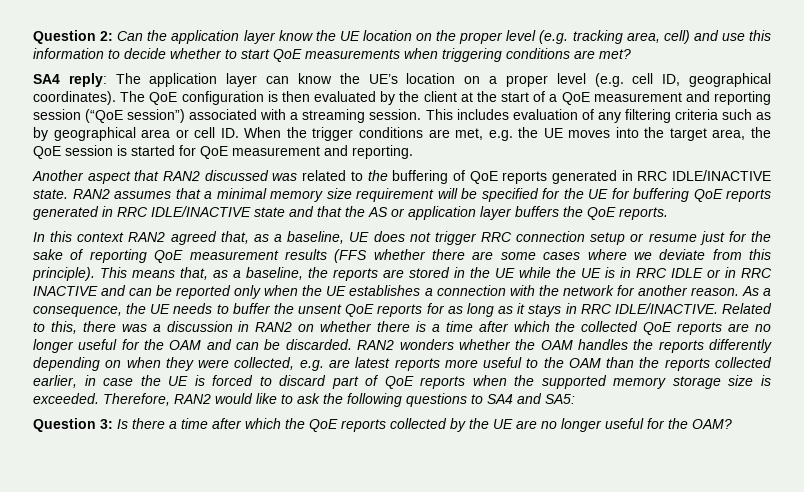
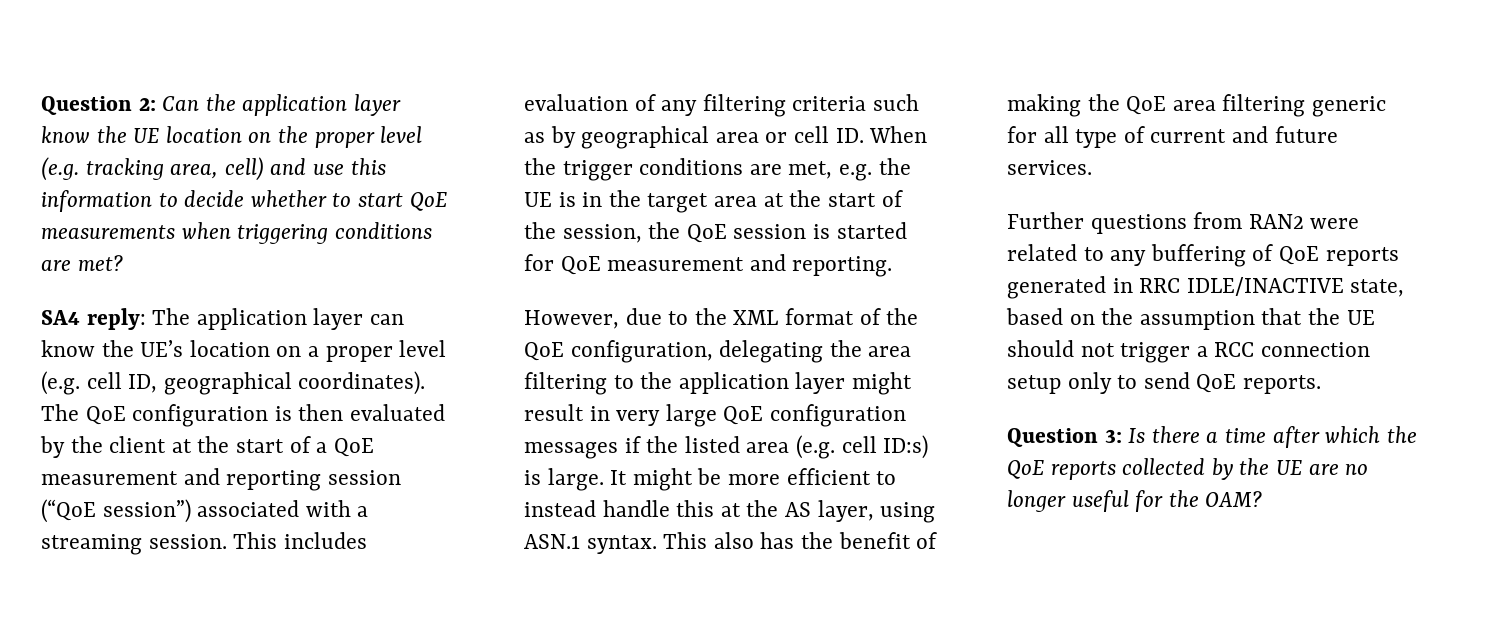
[568,127,746,141] moves into the target area, -> [558,190,903,213] [524,222,642,243] is in the target area at the start of the session,
[32,170,298,184] Another aspect that RAN2 discussed was -> [524,308,919,329] [524,340,912,363] [524,372,913,395] [524,404,907,427] [524,435,929,459] [524,468,897,491] [524,500,936,523] [524,532,938,554] [1007,94,1387,117] [1007,126,1338,148] [1007,160,1092,175] [1007,212,1360,234] However, due to the XML format of the QoE configuration, delegating the area filtering to the application layer might result in very large QoE configuration messages if the listed area (e.g. cell ID:s) is large. It might be more efficient to instead handle this at the AS layer, using ASN.1 syntax. This also has the benefit of making the QoE area filtering generic for all type of current and future services. // Further questions from RAN2 were
[367,170,388,181] the -> [1110,250,1147,266] any
[33,188,771,202] [33,206,668,220] [33,231,771,245] [33,249,771,263] [32,267,772,281] [33,285,771,299] [33,303,772,317] [33,321,772,335] [33,339,773,353] [33,357,773,371] [33,375,771,389] [33,393,575,407] state. RAN2 assumes that a minimal memory size requirement will be specified for the UE for buffering QoE reports generated in RRC IDLE/INACTIVE state and that the AS or application layer buffers the QoE reports. // In this context RAN2 agreed that, as a baseline, UE does not trigger RRC connection setup or resume just for the sake of reporting QoE measurement results (FFS whether there are some cases where we deviate from this principle). This means that, as a baseline, the reports are stored in the UE while the UE is in RRC IDLE or in RRC INACTIVE and can be reported only when the UE establishes a connection with the network for another reason. As a consequence, the UE needs to buffer the unsent QoE reports for as long as it stays in RRC IDLE/INACTIVE. Related to this, there was a discussion in RAN2 on whether there is a time after which the collected QoE reports are no longer useful for the OAM and can be discarded. RAN2 wonders whether the OAM handles the reports differently depending on when they were collected, e.g. are latest reports more useful to the OAM than the reports collected earlier, in case the UE is forced to discard part of QoE reports when the supported memory storage size is exceeded. Therefore, RAN2 would like to ask the following questions to SA4 and SA5: -> [1350,279,1405,297] [1006,308,1375,330] [1007,340,1371,363] [1007,372,1322,394] state, based on the assumption that the UE should not trigger a RCC connection setup only to send QoE reports.

